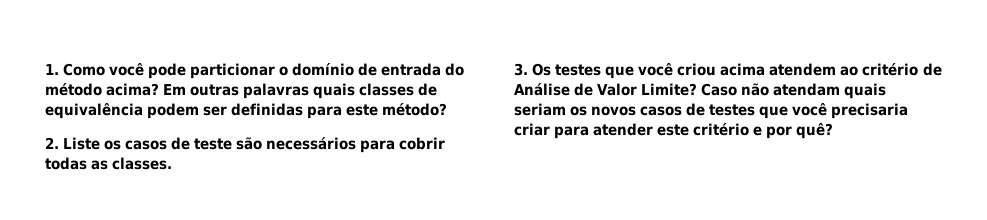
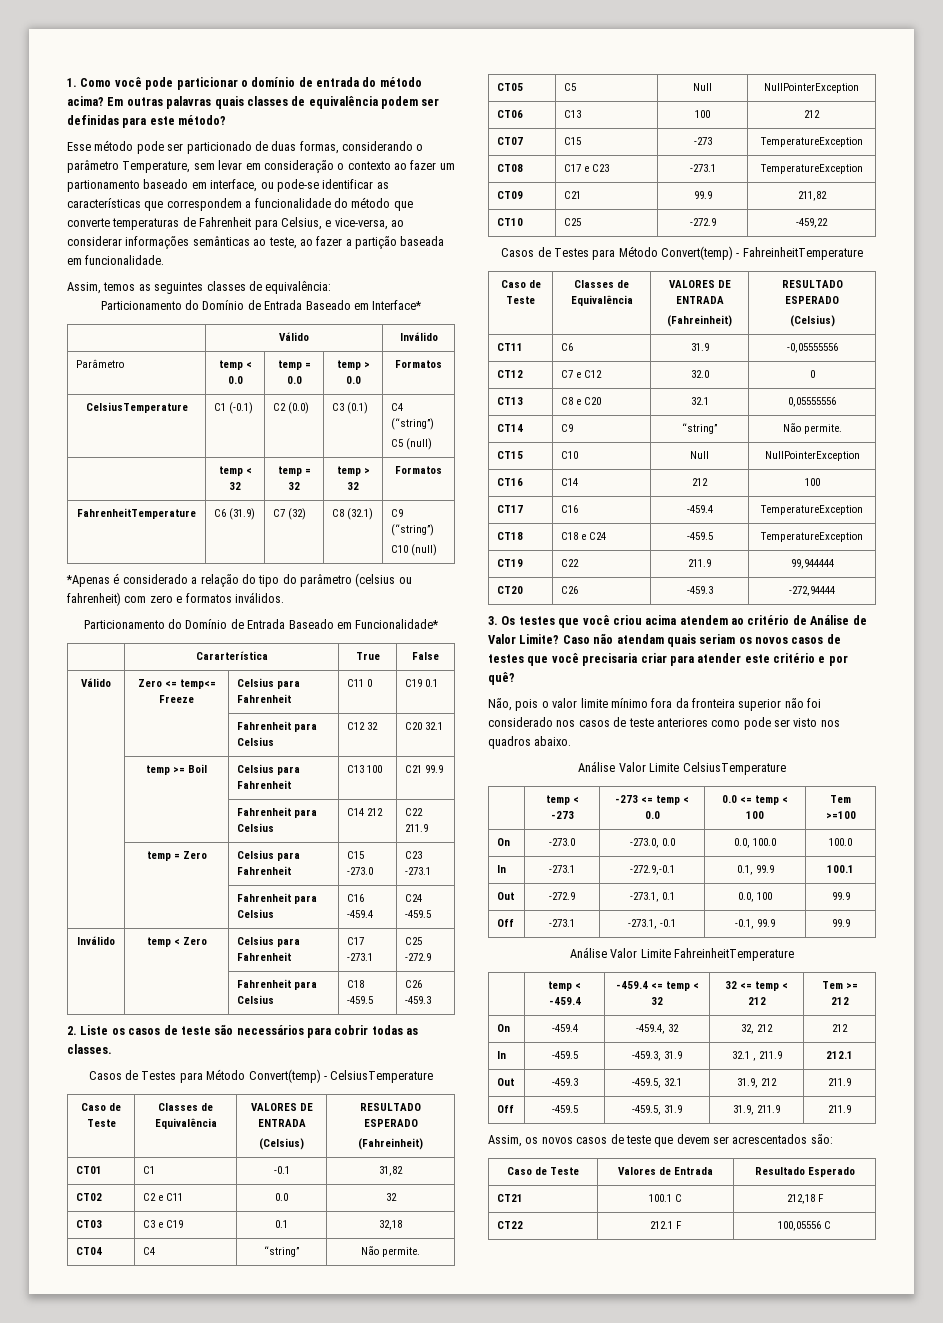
(448, 109) none -> [67,140,424,154] [67,160,455,173] [67,179,389,192] [67,197,413,211] [67,217,404,230] [67,236,445,249] [67,255,165,265] [67,281,332,294] [100,300,423,310] [279,332,309,341] [399,332,438,341] [76,359,125,368] [218,360,252,370] [227,376,243,384] [277,360,311,370] [286,376,302,384] [336,360,370,370] [345,376,361,384] [395,360,442,368] [85,402,188,413] [214,402,254,414] [273,402,310,414] [332,402,369,414] [391,403,404,411] [391,418,435,430] [391,438,433,450] [218,466,252,476] [229,482,241,490] [277,466,311,476] [288,482,300,490] [336,466,370,476] [347,482,359,490] [395,466,442,474] [77,508,196,519] [214,508,256,520] [273,508,307,520] [332,508,374,520] [391,509,404,517] [391,524,435,536] [391,544,438,556] [66,573,412,587] [67,592,284,606] [83,619,440,629] [195,651,268,660] [355,652,380,660] [412,652,439,660] [81,678,111,687] [137,679,216,689] [159,695,194,703] [237,678,301,689] [237,694,293,703] [347,679,373,687] [405,679,439,687] [237,721,318,732] [237,737,275,746] [347,722,379,730] [405,722,444,730] [146,764,207,775] [237,764,301,775] [237,780,293,789] [347,765,383,773] [405,765,444,773] [237,807,318,818] [237,823,275,832] [347,808,384,816] [405,808,424,816] [405,824,429,832] [146,851,207,861] [237,850,301,861] [237,866,293,875] [347,851,365,859] [347,867,374,875] [405,851,423,859] [405,867,432,875] [237,893,318,904] [237,909,275,918] [347,894,365,902] [347,910,374,918] [405,894,423,902] [405,910,432,918] [77,936,115,945] [146,937,207,947] [237,936,301,947] [237,952,293,961] [347,937,365,945] [347,953,374,961] [405,937,423,945] [405,953,432,961] [237,979,318,990] [237,995,275,1004] [347,980,365,988] [347,996,374,1004] [405,980,423,988] [405,996,432,1004] // Esse método pode ser particionado de duas formas, considerando o parâmetro Temperature, sem levar em consideração o contexto ao fazer um partionamento baseado em interface, ou pode-se identificar as características que correspondem a funcionalidade do método que converte temperaturas de Fahrenheit para Celsius, e vice-versa, ao considerar informações semânticas ao teste, ao fazer a partição baseada em funcionalidade. // Assim, temos as seguintes classes de equivalência: // Particionamento do Domínio de Entrada Baseado em Interface* // | Válido | Inválido // Parâmetro | temp < 0.0 | temp = 0.0 | temp > 0.0 | Formatos // CelsiusTemperature | C1 (-0.1) | C2 (0.0) | C3 (0.1) | C4 (“string”) // C5 (null) // | temp < 32 | temp = 32 | temp > 32 | Formatos // FahrenheitTemperature | C6 (31.9) | C7 (32) | C8 (32.1) | C9 (“string”) // C10 (null) // *Apenas é considerado a relação do tipo do parâmetro (celsius ou fahrenheit) com zero e formatos inválidos. // Particionamento do Domínio de Entrada Baseado em Funcionalidade* // | Cararterística | True | False // Válido | Zero <= temp<= Freeze | Celsius para Fahrenheit | C11 0 | C19 0.1 // | | Fahrenheit para Celsius | C12 32 | C20 32.1 // | temp >= Boil | Celsius para Fahrenheit | C13 100 | C21 99.9 // | | Fahrenheit para Celsius | C14 212 | C22 211.9 // | temp = Zero | Celsius para Fahrenheit | C15 -273.0 | C23 -273.1 // | | Fahrenheit para Celsius | C16 -459.4 | C24 -459.5 // Inválido | temp < Zero | Celsius para Fahrenheit | C17 -273.1 | C25 -272.9 // | | Fahrenheit para Celsius | C18 -459.5 | C26 -459.3
(173, 163) none -> [88,1069,434,1083] [81,1103,121,1111] [86,1119,116,1127] [158,1103,213,1111] [154,1118,217,1129] [250,1103,313,1111] [257,1119,306,1127] [259,1138,304,1150] [360,1103,421,1111] [363,1119,418,1127] [358,1138,423,1150] [76,1166,103,1174] [143,1166,156,1174] [273,1166,290,1174] [379,1166,403,1176] [76,1193,103,1201] [143,1193,184,1201] [275,1193,288,1201] [385,1193,397,1201] [76,1220,103,1228] [143,1220,184,1228] [275,1220,288,1228] [379,1220,402,1230] [76,1247,103,1255] [143,1247,156,1255] [264,1246,299,1257] [361,1246,420,1257] [497,83,524,91] [564,83,577,91] [693,83,712,91] [764,83,859,93] [497,110,524,118] [564,110,582,118] [695,110,710,118] [804,110,820,118] [497,137,524,145] [564,137,582,145] [693,137,712,145] [759,137,863,147] [497,164,524,172] [564,164,610,172] [689,164,716,172] [759,164,863,174] [497,191,524,199] [564,191,582,199] [693,191,712,199] [797,191,827,201] [497,218,524,226] [564,218,582,226] [689,218,716,226] [796,218,828,228] [501,246,863,260] [500,280,541,288] [506,296,535,304] [574,280,629,288] [570,295,633,306] [668,280,731,288] [675,296,724,304] [667,315,732,327] [781,280,843,288] [785,296,839,304] [789,315,835,327] [497,343,524,351] [561,343,574,351] [690,343,709,351] [786,343,838,353] [497,370,524,378] [561,370,603,378] [690,370,709,378] [809,370,815,378] [497,397,524,405] [561,397,602,405] [690,397,709,405] [788,397,836,407] [497,424,524,432] [561,424,574,432] [682,423,717,434] [782,423,842,434] [497,451,524,459] [561,451,579,459] [690,451,709,459] [764,451,860,461] [497,478,524,486] [561,478,579,486] [692,478,708,486] [804,478,820,486] [497,505,524,513] [561,505,579,513] [686,505,713,513] [760,505,863,515] [497,532,524,540] [561,532,607,540] [686,532,713,540] [760,532,863,542] [497,559,524,567] [561,559,580,567] [688,559,711,567] [790,559,834,569] [497,586,524,594] [561,586,579,594] [686,586,713,594] [789,586,835,596] // Casos de Testes para Método Convert(temp) - CelsiusTemperature // Caso de Teste | Classes de Equivalência | VALORES DE ENTRADA // (Celsius) | RESULTADO ESPERADO // (Fahreinheit) // CT01 | C1 | -0.1 | 31,82 // CT02 | C2 e C11 | 0.0 | 32 // CT03 | C3 e C19 | 0.1 | 32,18 // CT04 | C4 | “string” | Não permite. // CT05 | C5 | Null | NullPointerException // CT06 | C13 | 100 | 212 // CT07 | C15 | -273 | TemperatureException // CT08 | C17 e C23 | -273.1 | TemperatureException // CT09 | C21 | 99.9 | 211,82 // CT10 | C25 | -272.9 | -459,22 // Casos de Testes para Método Convert(temp) - FahreinheitTemperature // Caso de Teste | Classes de Equivalência | VALORES DE ENTRADA // (Fahreinheit) | RESULTADO ESPERADO // (Celsius) // CT11 | C6 | 31.9 | -0,05555556 // CT12 | C7 e C12 | 32.0 | 0 // CT13 | C8 e C20 | 32.1 | 0,05555556 // CT14 | C9 | “string” | Não permite. // CT15 | C10 | Null | NullPointerException // CT16 | C14 | 212 | 100 // CT17 | C16 | -459.4 | TemperatureException // CT18 | C18 e C24 | -459.5 | TemperatureException // CT19 | C22 | 211.9 | 99,944444 // CT20 | C26 | -459.3 | -272,94444
(834, 131) none -> [488,698,822,711] [488,717,840,730] [488,736,572,749] [578,761,786,775] [545,795,579,805] [550,811,574,819] [615,795,689,805] [644,811,660,819] [722,795,788,805] [746,811,764,819] [830,795,851,803] [825,811,856,819] [497,838,511,846] [549,838,575,846] [629,838,675,848] [734,838,776,848] [829,838,852,846] [497,865,507,873] [549,865,575,873] [629,865,675,875] [736,865,774,875] [827,865,854,873] [497,892,516,900] [549,892,575,900] [629,892,675,902] [738,892,772,902] [831,892,850,900] [497,919,515,927] [549,919,575,927] [628,919,676,929] [735,919,775,929] [831,919,850,927] [569,947,795,961] [548,981,581,991] [548,997,581,1005] [615,981,699,991] [651,997,663,1005] [725,981,788,991] [747,997,766,1005] [821,981,858,989] [830,997,849,1005] [497,1024,511,1032] [551,1024,578,1032] [636,1024,679,1034] [741,1024,773,1034] [832,1024,848,1032] [497,1051,507,1059] [551,1051,578,1059] [632,1051,682,1061] [731,1051,782,1061] [826,1051,853,1059] [497,1078,516,1086] [551,1078,578,1086] [632,1078,682,1088] [737,1078,777,1088] [828,1078,851,1086] [497,1105,515,1113] [551,1105,578,1113] [632,1105,682,1115] [733,1105,780,1115] [828,1105,851,1113] [488,1134,833,1147] [507,1167,579,1175] [618,1167,713,1175] [754,1167,855,1177] [497,1194,524,1202] [649,1194,682,1202] [786,1194,824,1204] [497,1221,524,1229] [650,1221,682,1229] [778,1221,831,1231] // Não, pois o valor limite mínimo fora da fronteira superior não foi considerado nos casos de teste anteriores como pode ser visto nos quadros abaixo. // Análise Valor Limite CelsiusTemperature // | temp < -273 | -273 <= temp < 0.0 | 0.0 <= temp < 100 | Tem >=100 // On | -273.0 | -273.0, 0.0 | 0.0, 100.0 | 100.0 // In | -273.1 | -272.9,-0.1 | 0.1, 99.9 | 100.1 // Out | -272.9 | -273.1, 0.1 | 0.0, 100 | 99.9 // Off | -273.1 | -273.1, -0.1 | -0.1, 99.9 | 99.9 // Análise Valor Limite FahreinheitTemperature // | temp < -459.4 | -459.4 <= temp < 32 | 32 <= temp < 212 | Tem >= 212 // On | -459.4 | -459.4, 32 | 32, 212 | 212 // In | -459.5 | -459.3, 31.9 | 32.1 , 211.9 | 212.1 // Out | -459.3 | -459.5, 32.1 | 31.9, 212 | 211.9 // Off | -459.5 | -459.5, 31.9 | 31.9, 211.9 | 211.9 // Assim, os novos casos de teste que devem ser acrescentados são: // Caso de Teste | Valores de Entrada | Resultado Esperado // CT21 | 100.1 C | 212,18 F // CT22 | 212.1 F | 100,05556 C

